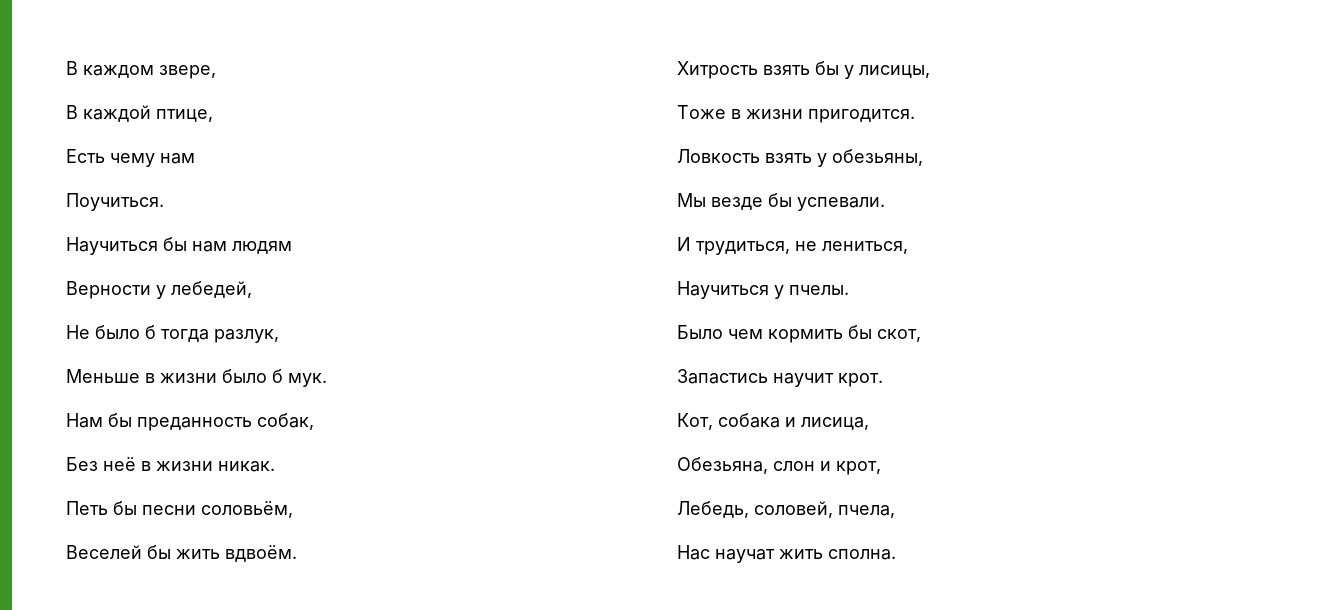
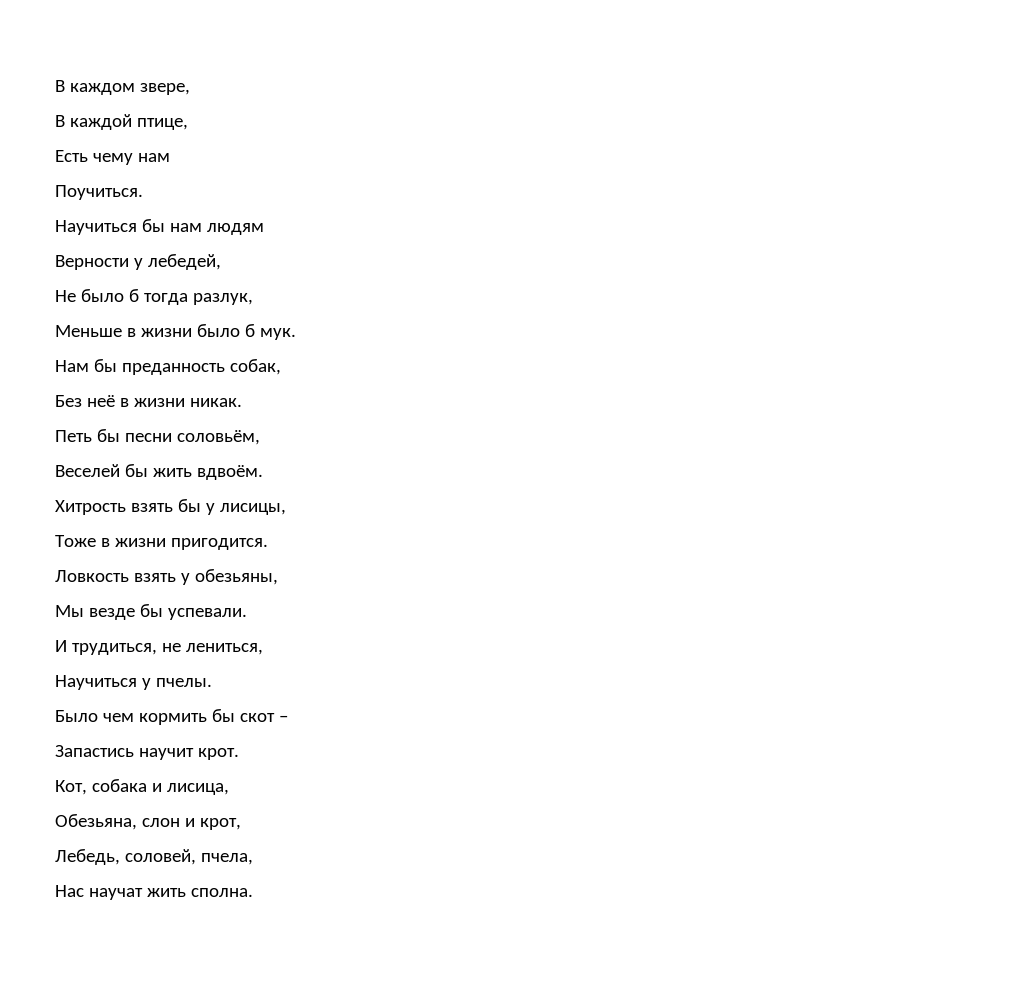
[877,329,921,342] скот, -> [239,713,288,722] скот –

